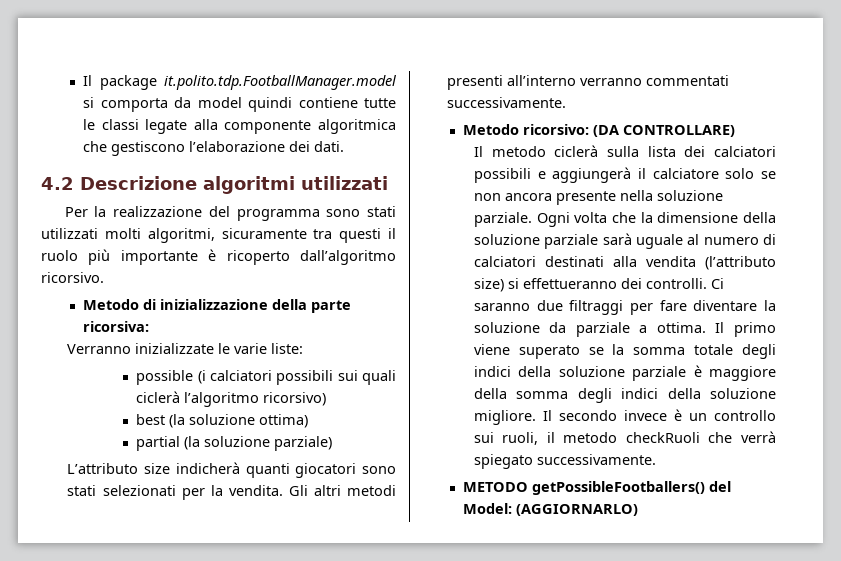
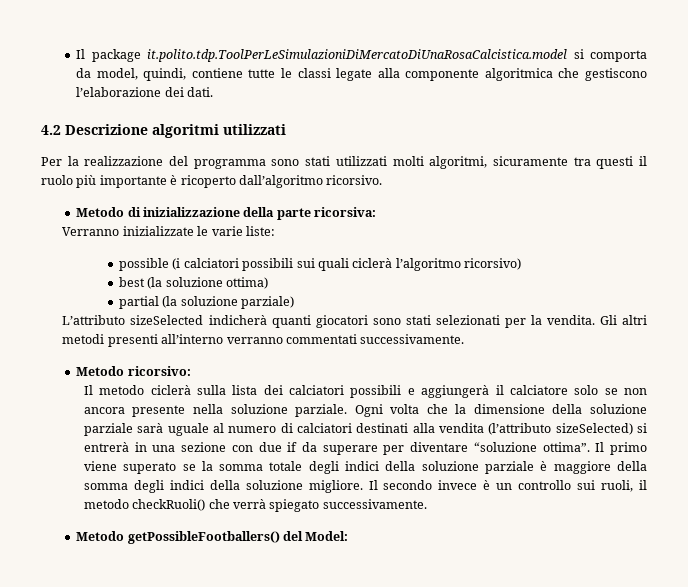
[164,75,397,90] it.polito.tdp.FootballManager.model -> [147,49,568,62] it.polito.tdp.ToolPerLeSimulazioniDiMercatoDiUnaRosaCalcistica.model
[197,97,293,112] model quindi -> [96,68,187,81] model, quindi,
[144,463,171,474] size -> [130,315,204,325] sizeSelected
[593,125,736,137] (DA CONTROLLARE) -> (191, 371) none
[473,278,724,292] [473,300,776,315] [473,322,706,337] size) si effettueranno dei controlli. Ci saranno due filtraggi per fare diventare la soluzione da parziale a ottima. -> [555,423,647,435] [83,442,590,455] sizeSelected) si entrerà in una sezione con due if da superare per diventare “soluzione ottima”.
[625,432,700,443] checkRuoli -> [132,499,206,511] checkRuoli()
[463,482,529,492] METODO -> [76,531,125,541] Metodo
[516,504,639,516] (AGGIORNARLO) -> (349, 536) none

